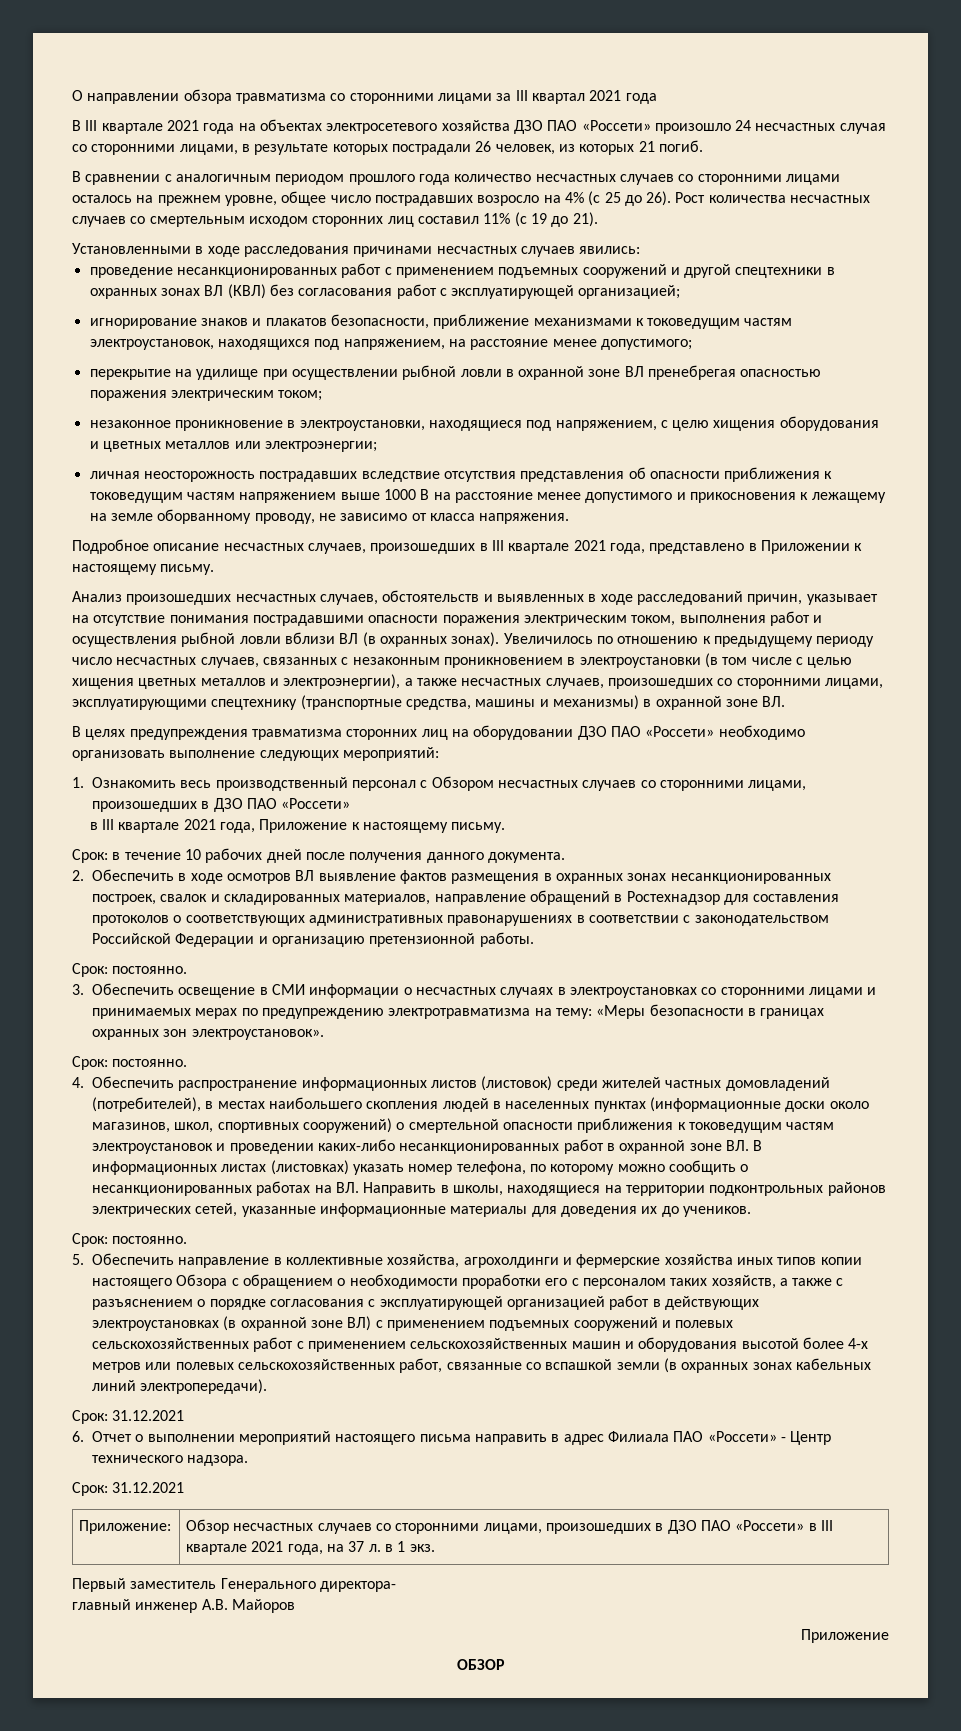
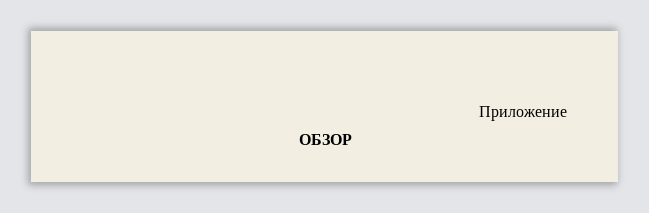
[72,89,657,104] [72,119,886,134] [72,140,703,155] [72,171,840,185] [72,191,871,206] [72,212,598,227] [72,243,641,257] [89,263,835,278] [89,284,681,299] [89,314,793,329] [89,339,692,350] [89,365,822,380] [89,390,323,401] [89,416,879,431] [89,441,377,452] [89,467,833,482] [89,489,886,503] [89,509,570,524] [72,539,863,554] [72,564,215,575] [72,590,878,605] [72,611,823,626] [72,632,875,647] [72,653,853,668] [72,674,883,689] [72,695,786,710] [72,725,805,740] [72,747,439,761] [72,776,807,791] [92,798,351,812] [89,819,506,833] [72,848,565,863] [72,869,831,884] [92,890,840,905] [92,915,829,926] [92,932,534,947] [72,963,188,977] [72,983,877,998] [92,1004,825,1019] [92,1029,324,1040] [72,1056,188,1070] [72,1076,830,1091] [92,1097,869,1112] [92,1118,835,1133] [92,1139,763,1154] [92,1160,749,1175] [92,1181,886,1196] [92,1203,751,1217] [72,1233,188,1247] [72,1253,862,1268] [92,1274,844,1289] [92,1295,759,1310] [92,1316,734,1331] [92,1337,869,1352] [92,1358,871,1373] [92,1379,268,1394] [72,1410,185,1424] [72,1431,832,1445] [92,1455,249,1466] [72,1482,185,1496] [79,1520,172,1534] [186,1519,833,1534] [186,1541,435,1555] [72,1578,396,1592] [72,1599,295,1613] О направлении обзора травматизма со сторонними лицами за III квартал 2021 года // В III квартале 2021 года на объектах электросетевого хозяйства ДЗО ПАО «Россети» произошло 24 несчастных случая со сторонними лицами, в результате которых пострадали 26 человек, из которых 21 погиб. // В сравнении с аналогичным периодом прошлого года количество несчастных случаев со сторонними лицами осталось на прежнем уровне, общее число пострадавших возросло на 4% (с 25 до 26). Рост количества несчастных случаев со смертельным исходом сторонних лиц составил 11% (с 19 до 21). // Установленными в ходе расследования причинами несчастных случаев явились: // проведение несанкционированных работ с применением подъемных сооружений и другой спецтехники в охранных зонах ВЛ (КВЛ) без согласования работ с эксплуатирующей организацией; // игнорирование знаков и плакатов безопасности, приближение механизмами к токоведущим частям электроустановок, находящихся под напряжением, на расстояние менее допустимого; // перекрытие на удилище при осуществлении рыбной ловли в охранной зоне ВЛ пренебрегая опасностью поражения электрическим током; // незаконное проникновение в электроустановки, находящиеся под напряжением, с целю хищения оборудования и цветных металлов или электроэнергии; // личная неосторожность пострадавших вследствие отсутствия представления об опасности приближения к токоведущим частям напряжением выше 1000 В на расстояние менее допустимого и прикосновения к лежащему на земле оборванному проводу, не зависимо от класса напряжения. // Подробное описание несчастных случаев, произошедших в III квартале 2021 года, представлено в Приложении к настоящему письму. // Анализ произошедших несчастных случаев, обстоятельств и выявленных в ходе расследований причин, указывает на отсутствие понимания пострадавшими опасности поражения электрическим током, выполнения работ и осуществления рыбной ловли вблизи ВЛ (в охранных зонах). Увеличилось по отношению к предыдущему периоду число несчастных случаев, связанных с незаконным проникновением в электроустановки (в том числе с целью хищения цветных металлов и электроэнергии), а также несчастных случаев, произошедших со сторонними лицами, эксплуатирующими спецтехнику (транспортные средства, машины и механизмы) в охранной зоне ВЛ. // В целях предупреждения травматизма сторонних лиц на оборудовании ДЗО ПАО «Россети» необходимо организовать выполнение следующих мероприятий: // 1. Ознакомить весь производственный персонал с Обзором несчастных случаев со сторонними лицами, произошедших в ДЗО ПАО «Россети» // в III квартале 2021 года, Приложение к настоящему письму. // Срок: в течение 10 рабочих дней после получения данного документа. // 2. Обеспечить в ходе осмотров ВЛ выявление фактов размещения в охранных зонах несанкционированных построек, свалок и складированных материалов, направление обращений в Ростехнадзор для составления протоколов о соответствующих административных правонарушениях в соответствии с законодательством Российской Федерации и организацию претензионной работы. // Срок: постоянно. // 3. Обеспечить освещение в СМИ информации о несчастных случаях в электроустановках со сторонними лицами и принимаемых мерах по предупреждению электротравматизма на тему: «Меры безопасности в границах охранных зон электроустановок». // Срок: постоянно. // 4. Обеспечить распространение информационных листов (листовок) среди жителей частных домовладений (потребителей), в местах наибольшего скопления людей в населенных пунктах (информационные доски около магазинов, школ, спортивных сооружений) о смертельной опасности приближения к токоведущим частям электроустановок и проведении каких-либо несанкционированных работ в охранной зоне ВЛ. В информационных листах (листовках) указать номер телефона, по которому можно сообщить о несанкционированных работах на ВЛ. Направить в школы, находящиеся на территории подконтрольных районов электрических сетей, указанные информационные материалы для доведения их до учеников. // Срок: постоянно. // 5. Обеспечить направление в коллективные хозяйства, агрохолдинги и фермерские хозяйства иных типов копии настоящего Обзора с обращением о необходимости проработки его с персоналом таких хозяйств, а также с разъяснением о порядке согласования с эксплуатирующей организацией работ в действующих электроустановках (в охранной зоне ВЛ) с применением подъемных сооружений и полевых сельскохозяйственных работ с применением сельскохозяйственных машин и оборудования высотой более 4-х метров или полевых сельскохозяйственных работ, связанные со вспашкой земли (в охранных зонах кабельных линий электропередачи). // Срок: 31.12.2021 // 6. Отчет о выполнении мероприятий настоящего письма направить в адрес Филиала ПАО «Россети» - Центр технического надзора. // Срок: 31.12.2021 // Приложение: | Обзор несчастных случаев со сторонними лицами, произошедших в ДЗО ПАО «Россети» в III квартале 2021 года, на 37 л. в 1 экз. // Первый заместитель Генерального директора- // главный инженер А.В. Майоров // -> (479, 113) none

